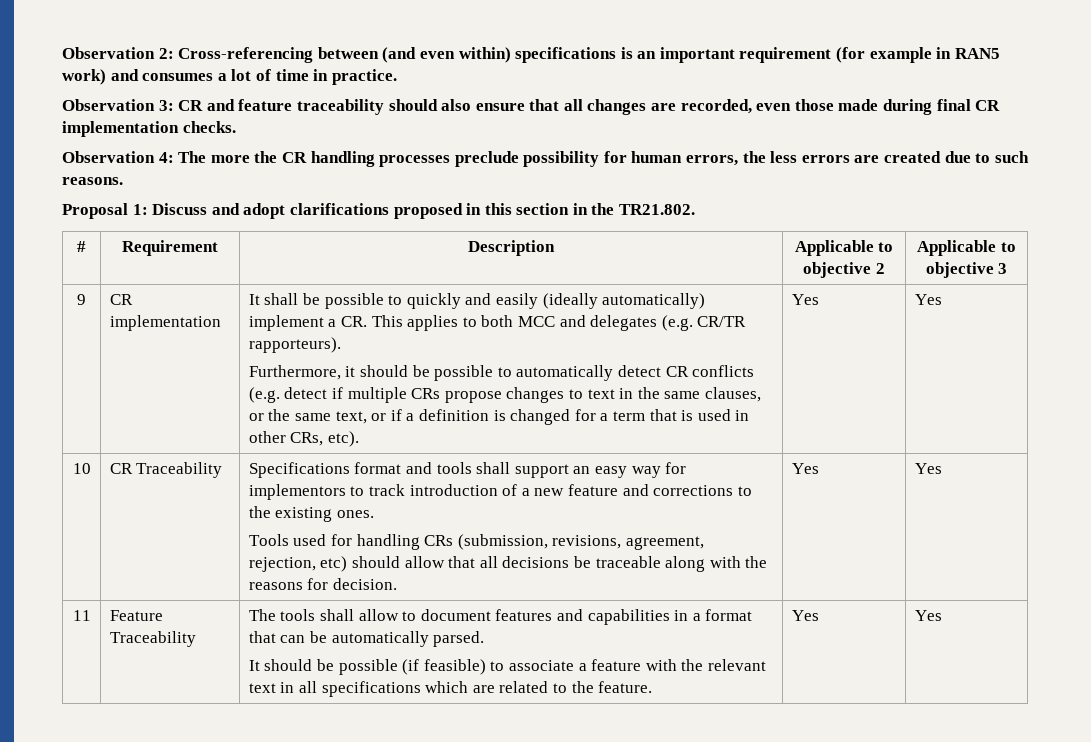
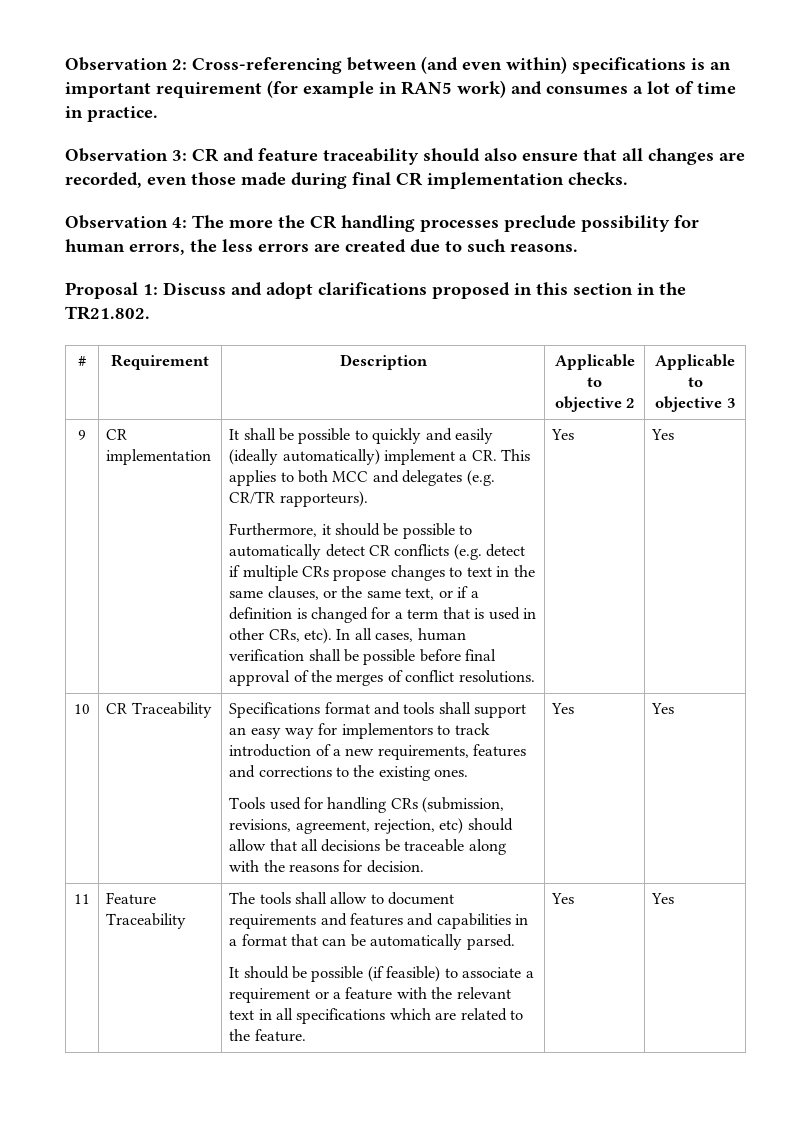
(360, 439) none -> [336,628,466,642] [229,649,497,665] [229,670,535,686] In all cases, human verification shall be possible before final approval of the merges of conflict resolutions.
[568,484,619,496] feature -> [377,744,527,760] requirements, features
(491, 615) none -> [229,913,347,929] requirements and
(587, 667) none -> [229,988,341,1003] requirement or a

